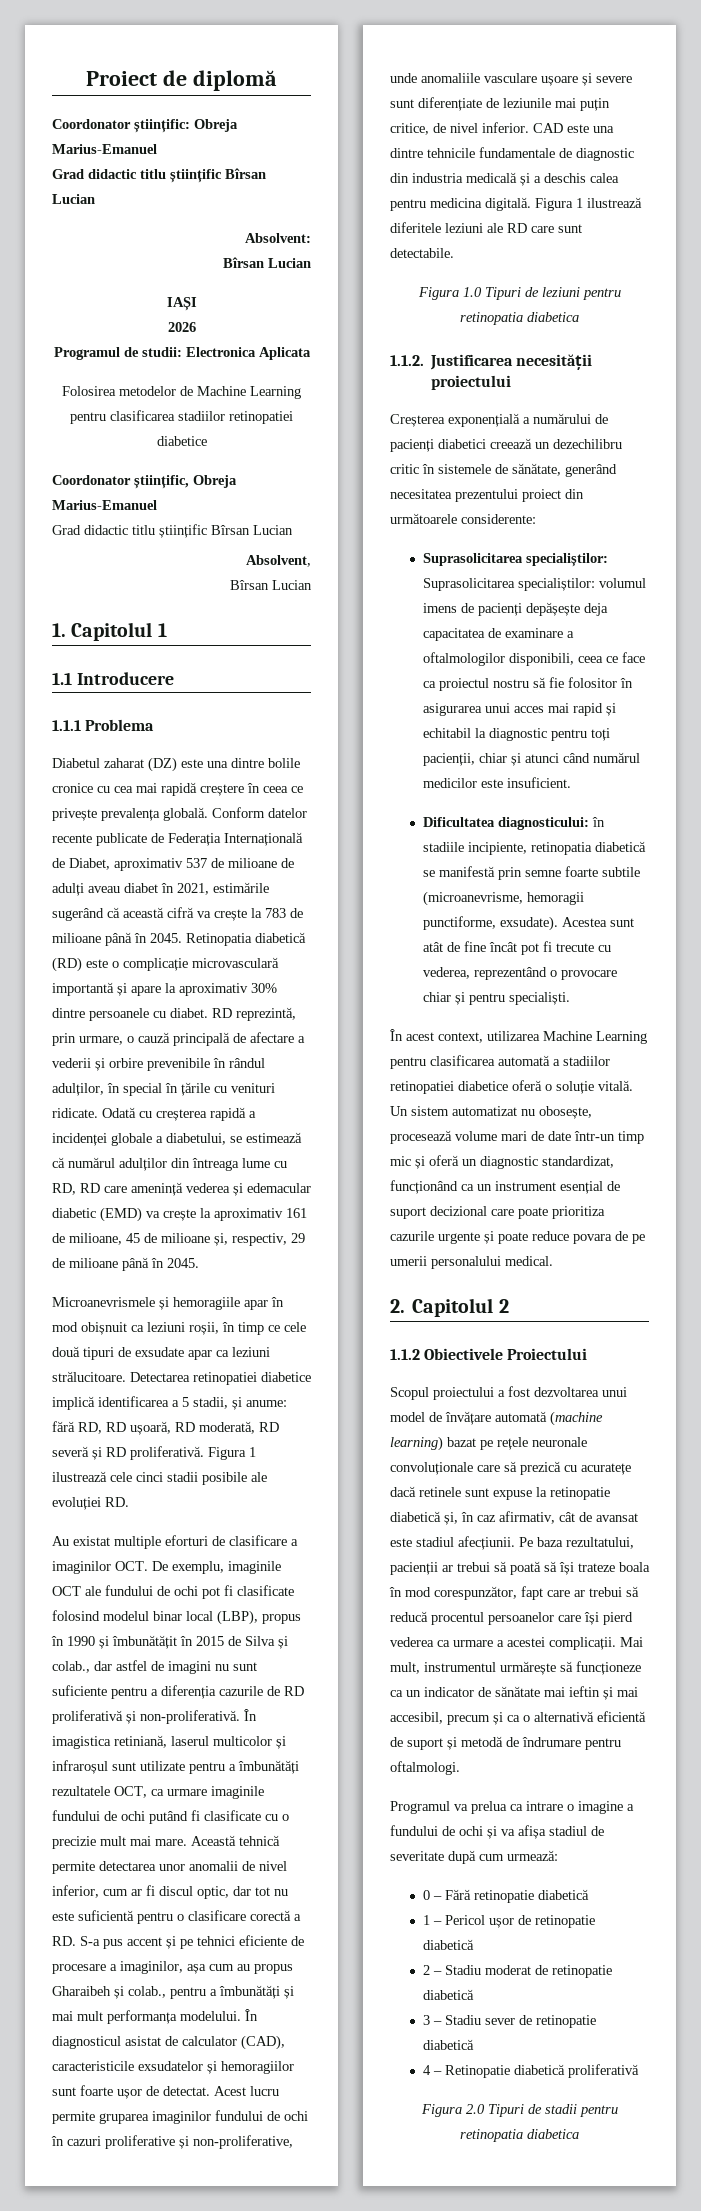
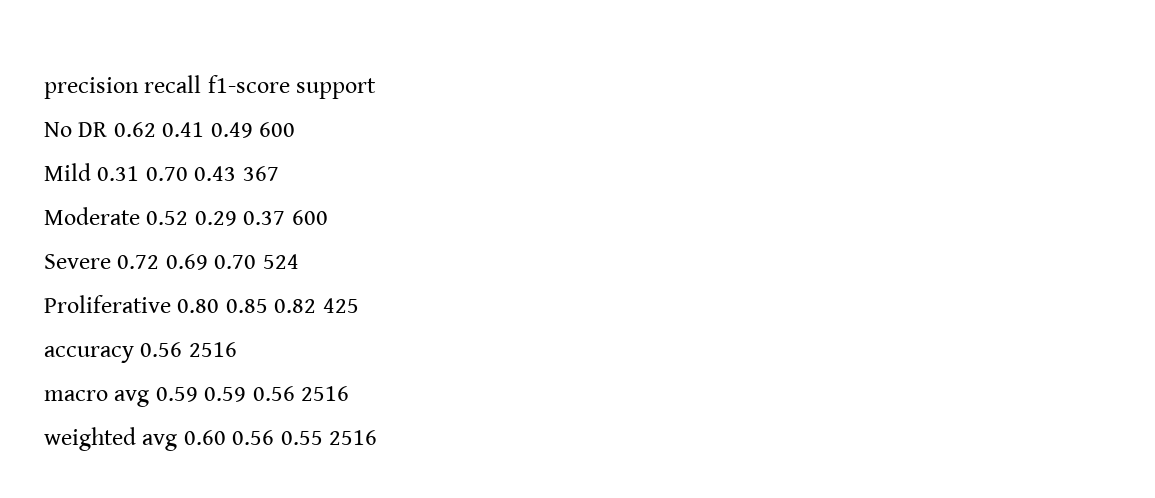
[86,70,277,91] [52,119,238,133] [52,144,157,154] [52,168,266,183] [52,194,95,204] [245,233,311,243] [223,257,311,268] [166,297,197,311] [167,322,196,332] [53,347,311,360] [62,386,301,399] [70,410,293,424] [156,436,207,446] [52,475,237,489] [52,500,157,510] [52,524,293,538] [246,555,311,567] [230,580,312,590] [52,622,167,641] [52,672,174,685] [52,719,155,731] [52,757,300,772] [52,782,303,796] [52,807,307,821] [52,832,303,846] [52,858,294,871] [52,882,269,896] [52,907,303,921] [52,932,306,946] [52,957,279,972] [52,982,277,996] [52,1007,296,1021] [52,1032,305,1046] [52,1058,265,1071] [52,1082,275,1096] [52,1107,256,1121] [52,1132,302,1146] [52,1157,287,1171] [52,1182,311,1196] [52,1207,307,1222] [52,1233,305,1246] [52,1257,199,1271] [52,1297,284,1310] [52,1322,306,1335] [52,1346,270,1360] [52,1371,311,1385] [52,1396,287,1410] [52,1421,279,1435] [52,1446,256,1460] [52,1471,267,1485] [52,1497,129,1510] [52,1535,298,1549] [52,1561,281,1574] [52,1585,294,1599] [52,1610,301,1625] [51,1635,288,1649] [52,1660,257,1674] [52,1685,304,1699] [52,1709,257,1724] [52,1735,286,1749] [52,1760,299,1774] [52,1786,264,1799] [52,1810,289,1824] [52,1835,280,1849] [52,1861,287,1874] [52,1885,288,1899] [52,1910,301,1924] [52,1935,304,1949] [52,1961,293,1974] [52,1985,294,1999] [52,2009,258,2024] [52,2035,285,2050] [52,2061,294,2074] [52,2085,279,2099] [52,2110,308,2124] [51,2135,293,2149] [390,73,632,86] [390,97,610,111] [390,122,614,135] [390,147,634,161] [390,172,619,186] [390,197,642,211] [390,222,582,233] [390,248,454,258] [417,287,621,300] [460,312,579,325] [390,354,593,370] [431,375,512,390] [390,413,608,427] [390,438,622,452] [390,463,617,477] [390,489,584,502] [390,513,536,524] [423,553,609,567] [423,578,647,591] [423,602,609,616] [423,628,575,641] [423,652,646,666] [423,677,634,691] [423,703,617,716] [423,728,611,741] [423,752,641,766] [423,777,572,788] [423,817,606,830] [423,841,647,855] [423,866,641,880] [423,891,585,906] [423,916,635,931] [423,941,612,955] [423,967,618,980] [423,992,571,1005] [390,1029,647,1044] [390,1055,610,1069] [390,1080,633,1094] [390,1106,592,1119] [390,1130,644,1144] [390,1155,614,1169] [390,1180,620,1194] [390,1206,605,1219] [390,1231,645,1244] [390,1256,553,1269] [390,1298,509,1317] [390,1348,588,1360] [390,1386,627,1400] [390,1411,603,1426] [390,1436,587,1451] [390,1461,631,1475] [390,1486,610,1500] [390,1511,638,1525] [390,1536,634,1550] [390,1561,650,1575] [389,1586,639,1600] [390,1611,633,1625] [390,1637,643,1650] [390,1661,641,1675] [390,1686,638,1700] [390,1711,646,1725] [390,1736,621,1750] [390,1761,460,1775] [390,1801,634,1814] [390,1825,604,1839] [390,1850,558,1864] [423,1889,590,1903] [423,1915,596,1928] [423,1939,475,1950] [423,1965,613,1978] [423,1989,475,2000] [423,2015,597,2028] [423,2039,475,2050] [423,2064,640,2078] [420,2104,618,2117] [460,2129,579,2142] Proiect de diplomă // Coordonator științific: Obreja Marius-Emanuel // Grad didactic titlu științific Bîrsan Lucian // Absolvent: // Bîrsan Lucian // IAȘI // 2026 // Programul de studii: Electronica Aplicata // Folosirea metodelor de Machine Learning pentru clasificarea stadiilor retinopatiei diabetice // Coordonator științific, Obreja Marius-Emanuel // Grad didactic titlu științific Bîrsan Lucian // Absolvent, // Bîrsan Lucian // 1. Capitolul 1 // 1.1 Introducere // 1.1.1 Problema // Diabetul zaharat (DZ) este una dintre bolile cronice cu cea mai rapidă creștere în ceea ce privește prevalența globală. Conform datelor recente publicate de Federația Internațională de Diabet, aproximativ 537 de milioane de adulți aveau diabet în 2021, estimările sugerând că această cifră va crește la 783 de milioane până în 2045. Retinopatia diabetică (RD) este o complicație microvasculară importantă și apare la aproximativ 30% dintre persoanele cu diabet. RD reprezintă, prin urmare, o cauză principală de afectare a vederii și orbire prevenibile în rândul adulților, în special în țările cu venituri ridicate. Odată cu creșterea rapidă a incidenței globale a diabetului, se estimează că numărul adulților din întreaga lume cu RD, RD care amenință vederea și edemacular diabetic (EMD) va crește la aproximativ 161 de milioane, 45 de milioane și, respectiv, 29 de milioane până în 2045. // Microanevrismele și hemoragiile apar în mod obișnuit ca leziuni roșii, în timp ce cele două tipuri de exsudate apar ca leziuni strălucitoare. Detectarea retinopatiei diabetice implică identificarea a 5 stadii, și anume: fără RD, RD ușoară, RD moderată, RD severă și RD proliferativă. Figura 1 ilustrează cele cinci stadii posibile ale evoluției RD. // Au existat multiple eforturi de clasificare a imaginilor OCT. De exemplu, imaginile OCT ale fundului de ochi pot fi clasificate folosind modelul binar local (LBP), propus în 1990 și îmbunătățit în 2015 de Silva și colab., dar astfel de imagini nu sunt suficiente pentru a diferenția cazurile de RD proliferativă și non-proliferativă. În imagistica retiniană, laserul multicolor și infraroșul sunt utilizate pentru a îmbunătăți rezultatele OCT, ca urmare imaginile fundului de ochi putând fi clasificate cu o precizie mult mai mare. Această tehnică permite detectarea unor anomalii de nivel inferior, cum ar fi discul optic, dar tot nu este suficientă pentru o clasificare corectă a RD. S-a pus accent și pe tehnici eficiente de procesare a imaginilor, așa cum au propus Gharaibeh și colab., pentru a îmbunătăți și mai mult performanța modelului. În diagnosticul asistat de calculator (CAD), caracteristicile exsudatelor și hemoragiilor sunt foarte ușor de detectat. Acest lucru permite gruparea imaginilor fundului de ochi în cazuri proliferative și non-proliferative, unde anomaliile vasculare ușoare și severe sunt diferențiate de leziunile mai puțin critice, de nivel inferior. CAD este una dintre tehnicile fundamentale de diagnostic din industria medicală și a deschis calea pentru medicina digitală. Figura 1 ilustrează diferitele leziuni ale RD care sunt detectabile. // Figura 1.0 Tipuri de leziuni pentru retinopatia diabetica // 1.1.2. Justificarea necesității proiectului // Creșterea exponențială a numărului de pacienți diabetici creează un dezechilibru critic în sistemele de sănătate, generând necesitatea prezentului proiect din următoarele considerente: // Suprasolicitarea specialiștilor: Suprasolicitarea specialiștilor: volumul imens de pacienți depășește deja capacitatea de examinare a oftalmologilor disponibili, ceea ce face ca proiectul nostru să fie folositor în asigurarea unui acces mai rapid și echitabil la diagnostic pentru toți pacienții, chiar și atunci când numărul medicilor este insuficient. // Dificultatea diagnosticului: în stadiile incipiente, retinopatia diabetică se manifestă prin semne foarte subtile (microanevrisme, hemoragii punctiforme, exsudate). Acestea sunt atât de fine încât pot fi trecute cu vederea, reprezentând o provocare chiar și pentru specialiști. // În acest context, utilizarea Machine Learning pentru clasificarea automată a stadiilor retinopatiei diabetice oferă o soluție vitală. Un sistem automatizat nu obosește, procesează volume mari de date într-un timp mic și oferă un diagnostic standardizat, funcționând ca un instrument esențial de suport decizional care poate prioritiza cazurile urgente și poate reduce povara de pe umerii personalului medical. // 2. Capitolul 2 // 1.1.2 Obiectivele Proiectului // Scopul proiectului a fost dezvoltarea unui model de învățare automată (machine learning) bazat pe rețele neuronale convoluționale care să prezică cu acuratețe dacă retinele sunt expuse la retinopatie diabetică și, în caz afirmativ, cât de avansat este stadiul afecțiunii. Pe baza rezultatului, pacienții ar trebui să poată să își trateze boala în mod corespunzător, fapt care ar trebui să reducă procentul persoanelor care își pierd vederea ca urmare a acestei complicații. Mai mult, instrumentul urmărește să funcționeze ca un indicator de sănătate mai ieftin și mai accesibil, precum și ca o alternativă eficientă de suport și metodă de îndrumare pentru oftalmologi. // Programul va prelua ca intrare o imagine a fundului de ochi și va afișa stadiul de severitate după cum urmează: // 0 – Fără retinopatie diabetică // 1 – Pericol ușor de retinopatie diabetică // 2 – Stadiu moderat de retinopatie diabetică // 3 – Stadiu sever de retinopatie diabetică // 4 – Retinopatie diabetică proliferativă // Figura 2.0 Tipuri de stadii pentru retinopatia diabetica -> [44,75,377,99] [44,122,296,138] [44,163,279,181] [44,207,328,226] [44,254,299,270] [44,295,359,313] [44,342,237,363] [44,386,350,407] [44,427,378,451] precision recall f1-score support // No DR 0.62 0.41 0.49 600 // Mild 0.31 0.70 0.43 367 // Moderate 0.52 0.29 0.37 600 // Severe 0.72 0.69 0.70 524 // Proliferative 0.80 0.85 0.82 425 // accuracy 0.56 2516 // macro avg 0.59 0.59 0.56 2516 // weighted avg 0.60 0.56 0.55 2516

